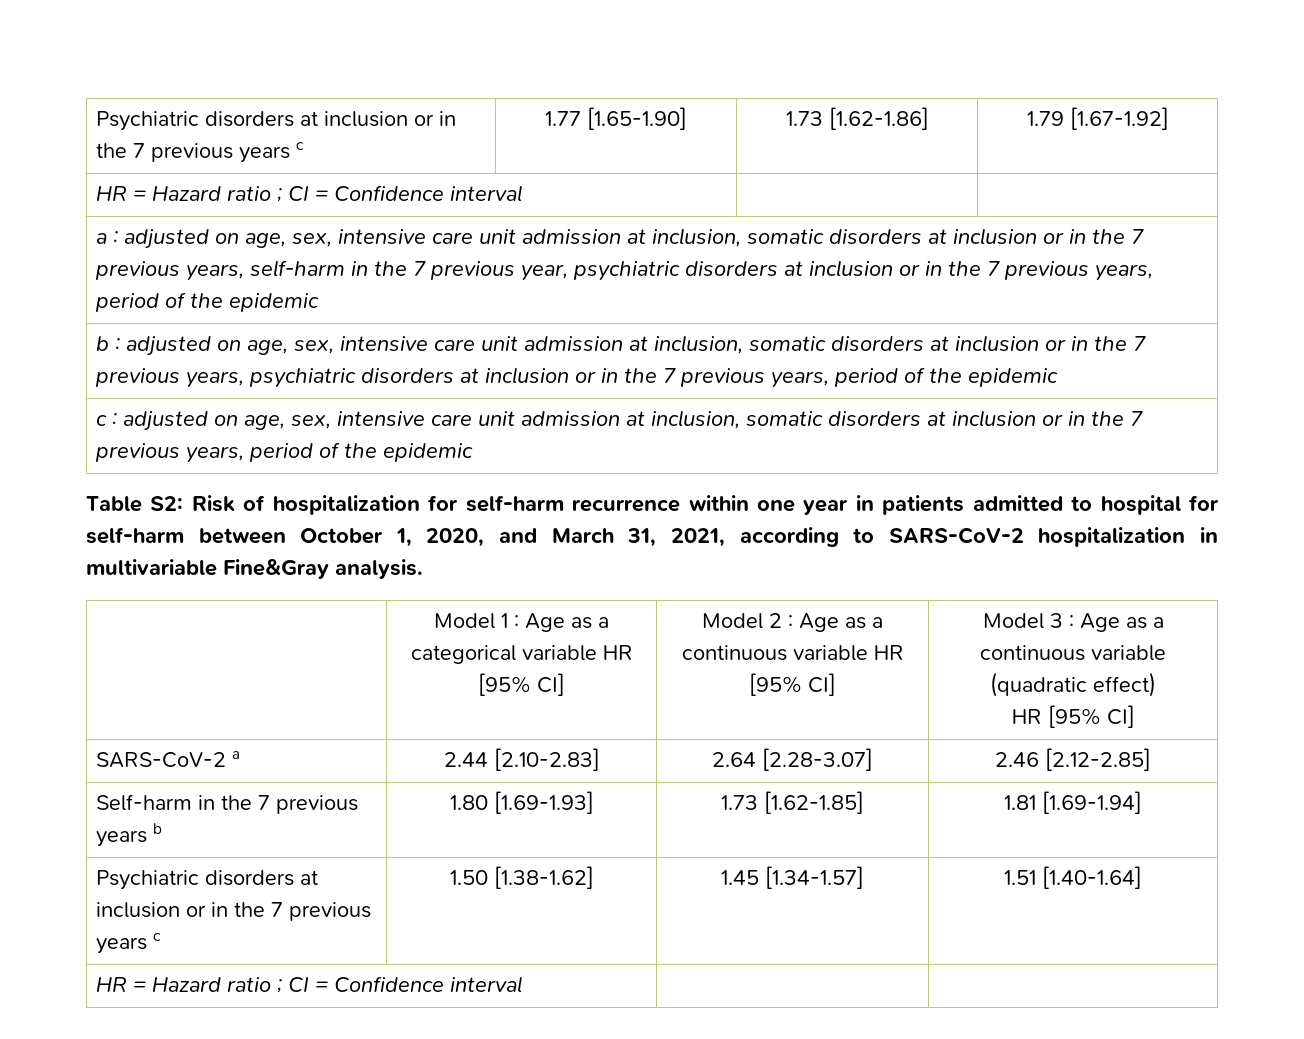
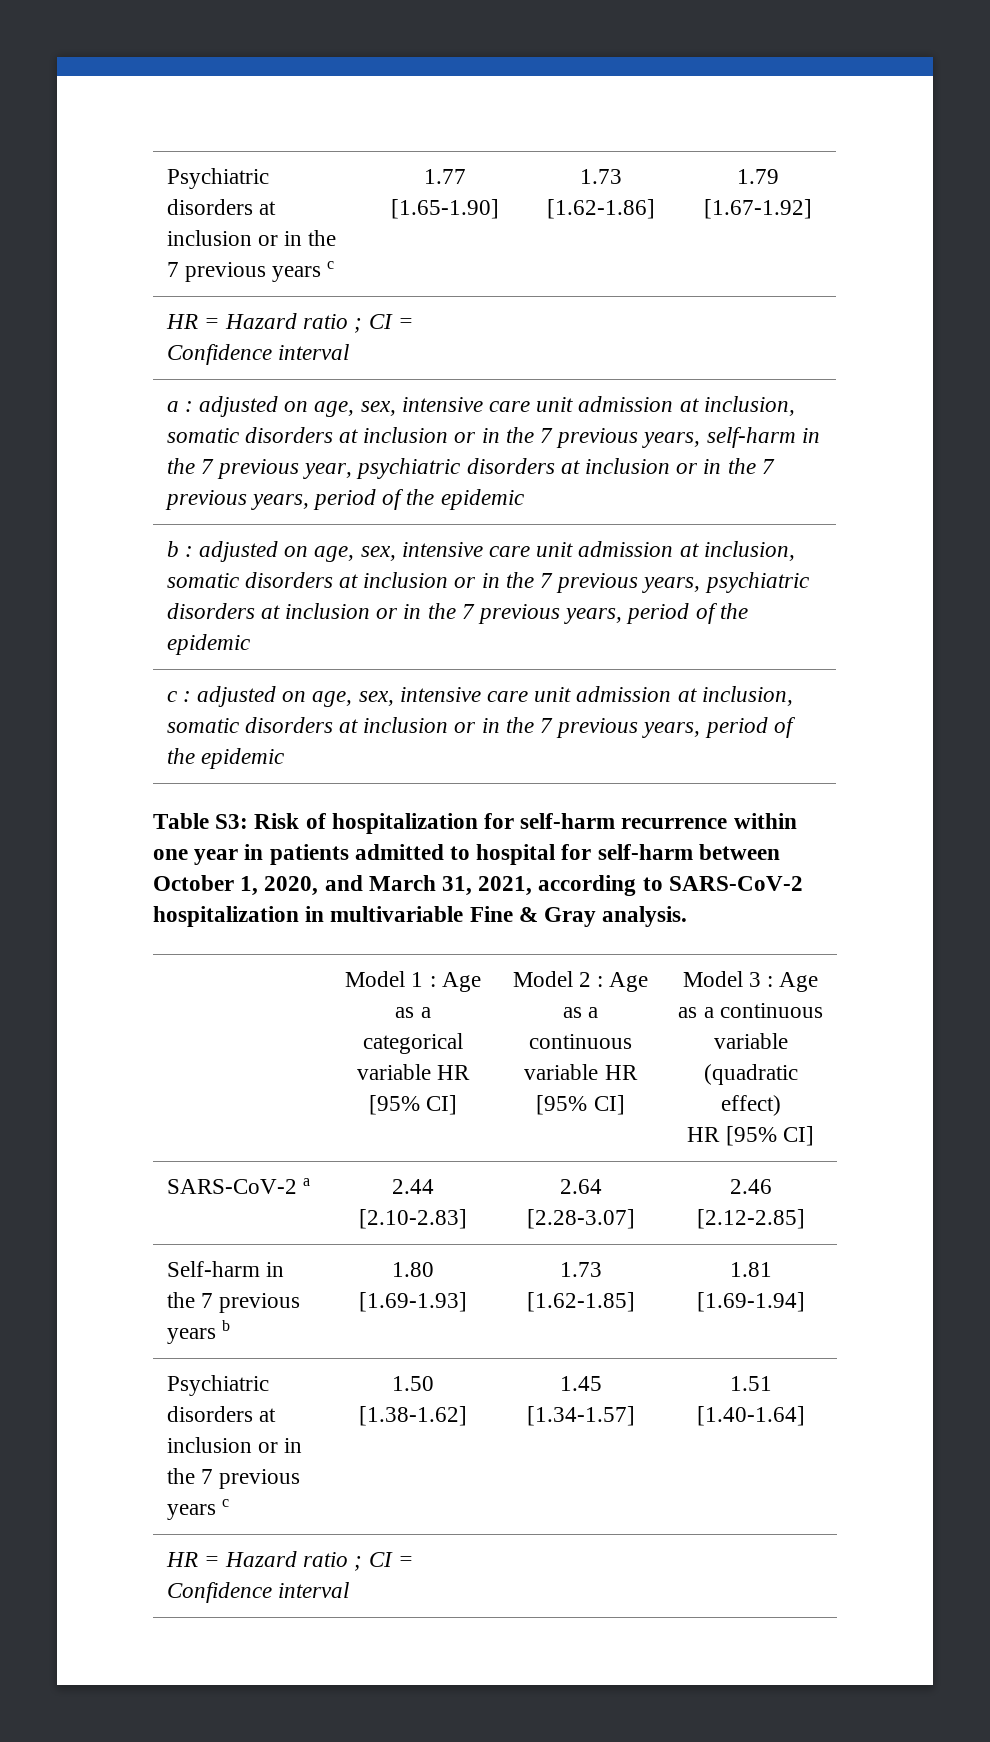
[150,496,184,511] S2: -> [215,814,249,829] S3:
[223,559,329,579] Fine&Gray -> [469,906,597,927] Fine & Gray

